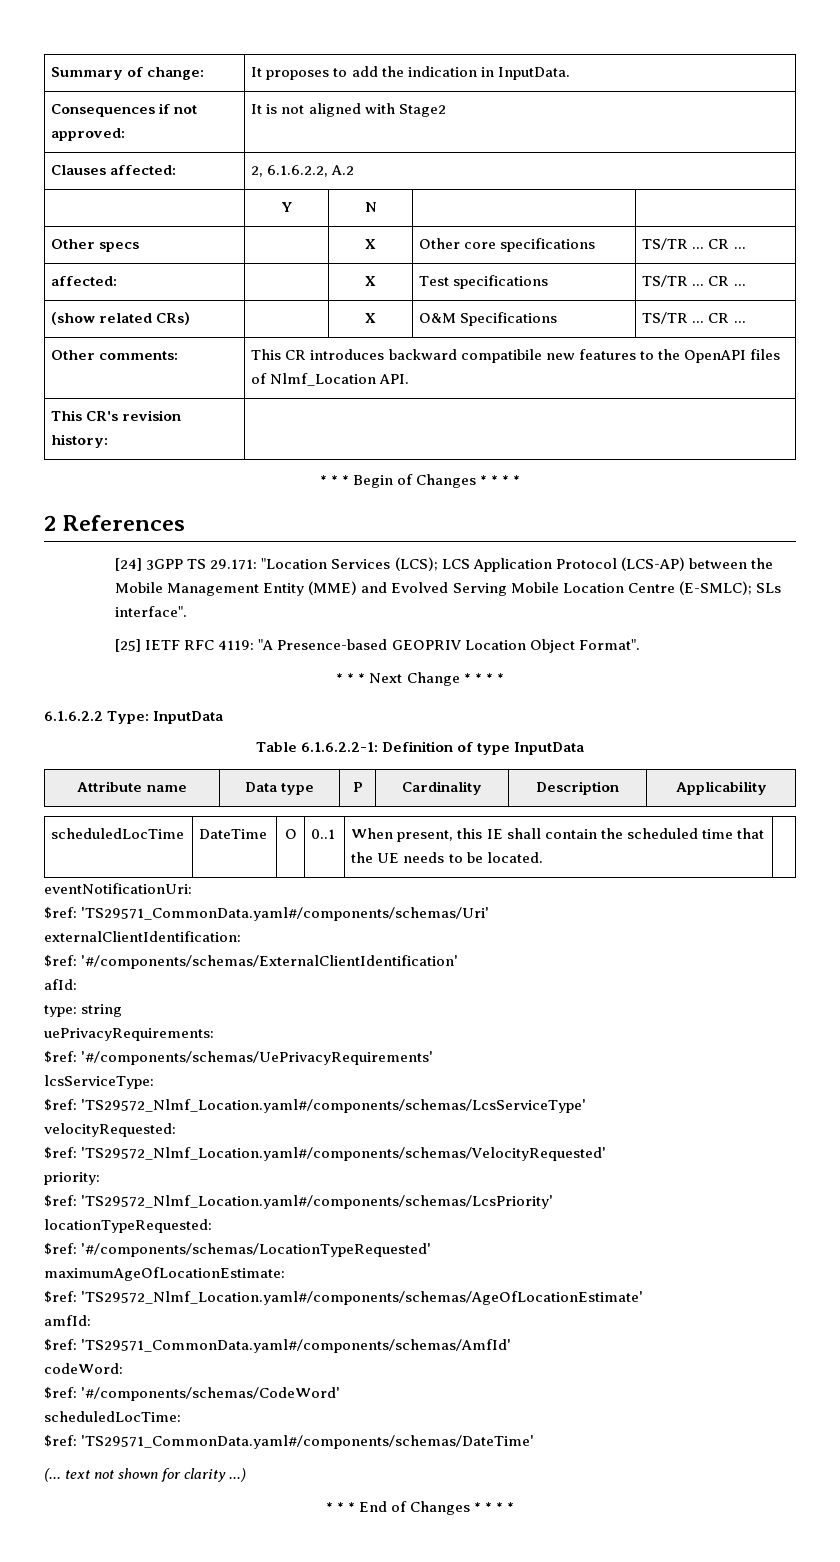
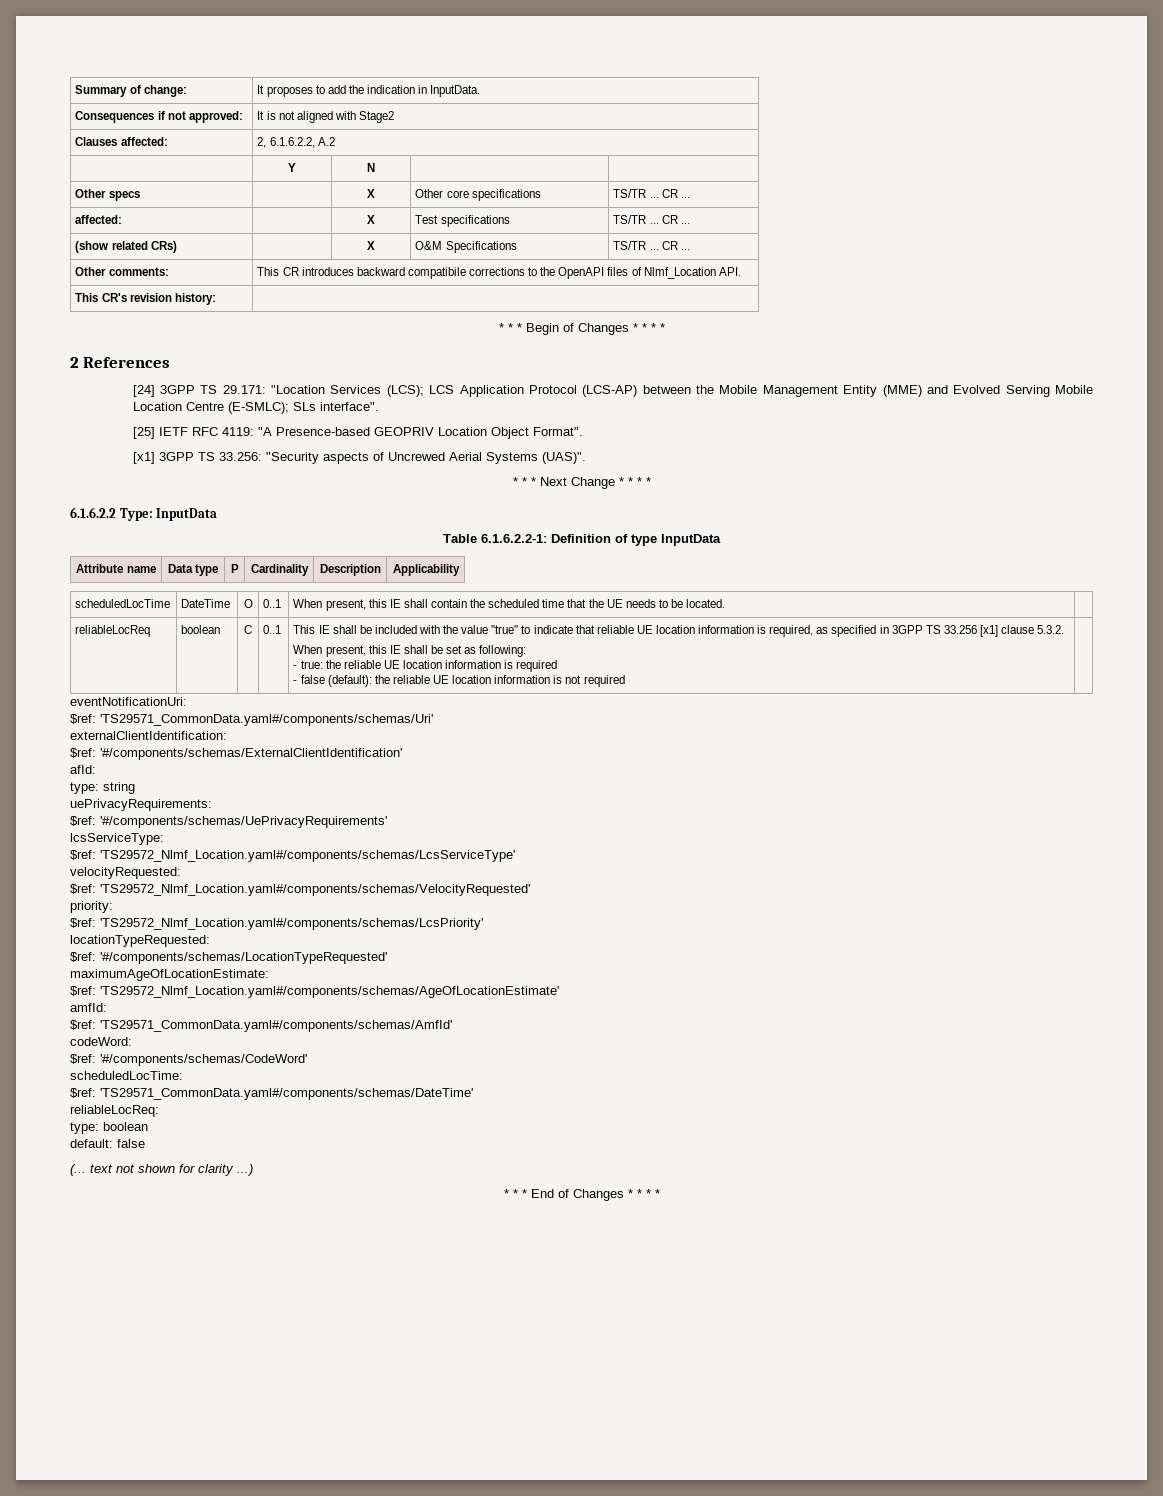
[545,349,636,360] new features -> [469,267,526,276] corrections
(640, 644) none -> [132,452,586,464] // [x1] 3GPP TS 33.256: "Security aspects of Uncrewed Aerial Systems (UAS)".
(543, 857) none -> [75,625,151,637] [181,625,221,634] [244,625,252,634] [263,625,282,634] [293,625,1065,637] [293,645,527,657] [293,660,558,672] [293,675,625,687] // reliableLocReq | boolean | C | 0..1 | This IE shall be included with the value "true" to indicate that reliable UE location information is required, as specified in 3GPP TS 33.256 [x1] clause 5.3.2. // When present, this IE shall be set as following: // - true: the reliable UE location information is required // - false (default): the reliable UE location information is not required |
(535, 1442) none -> [70,1105,159,1117] [70,1122,148,1134] [70,1139,145,1148] // reliableLocReq: // type: boolean // default: false

